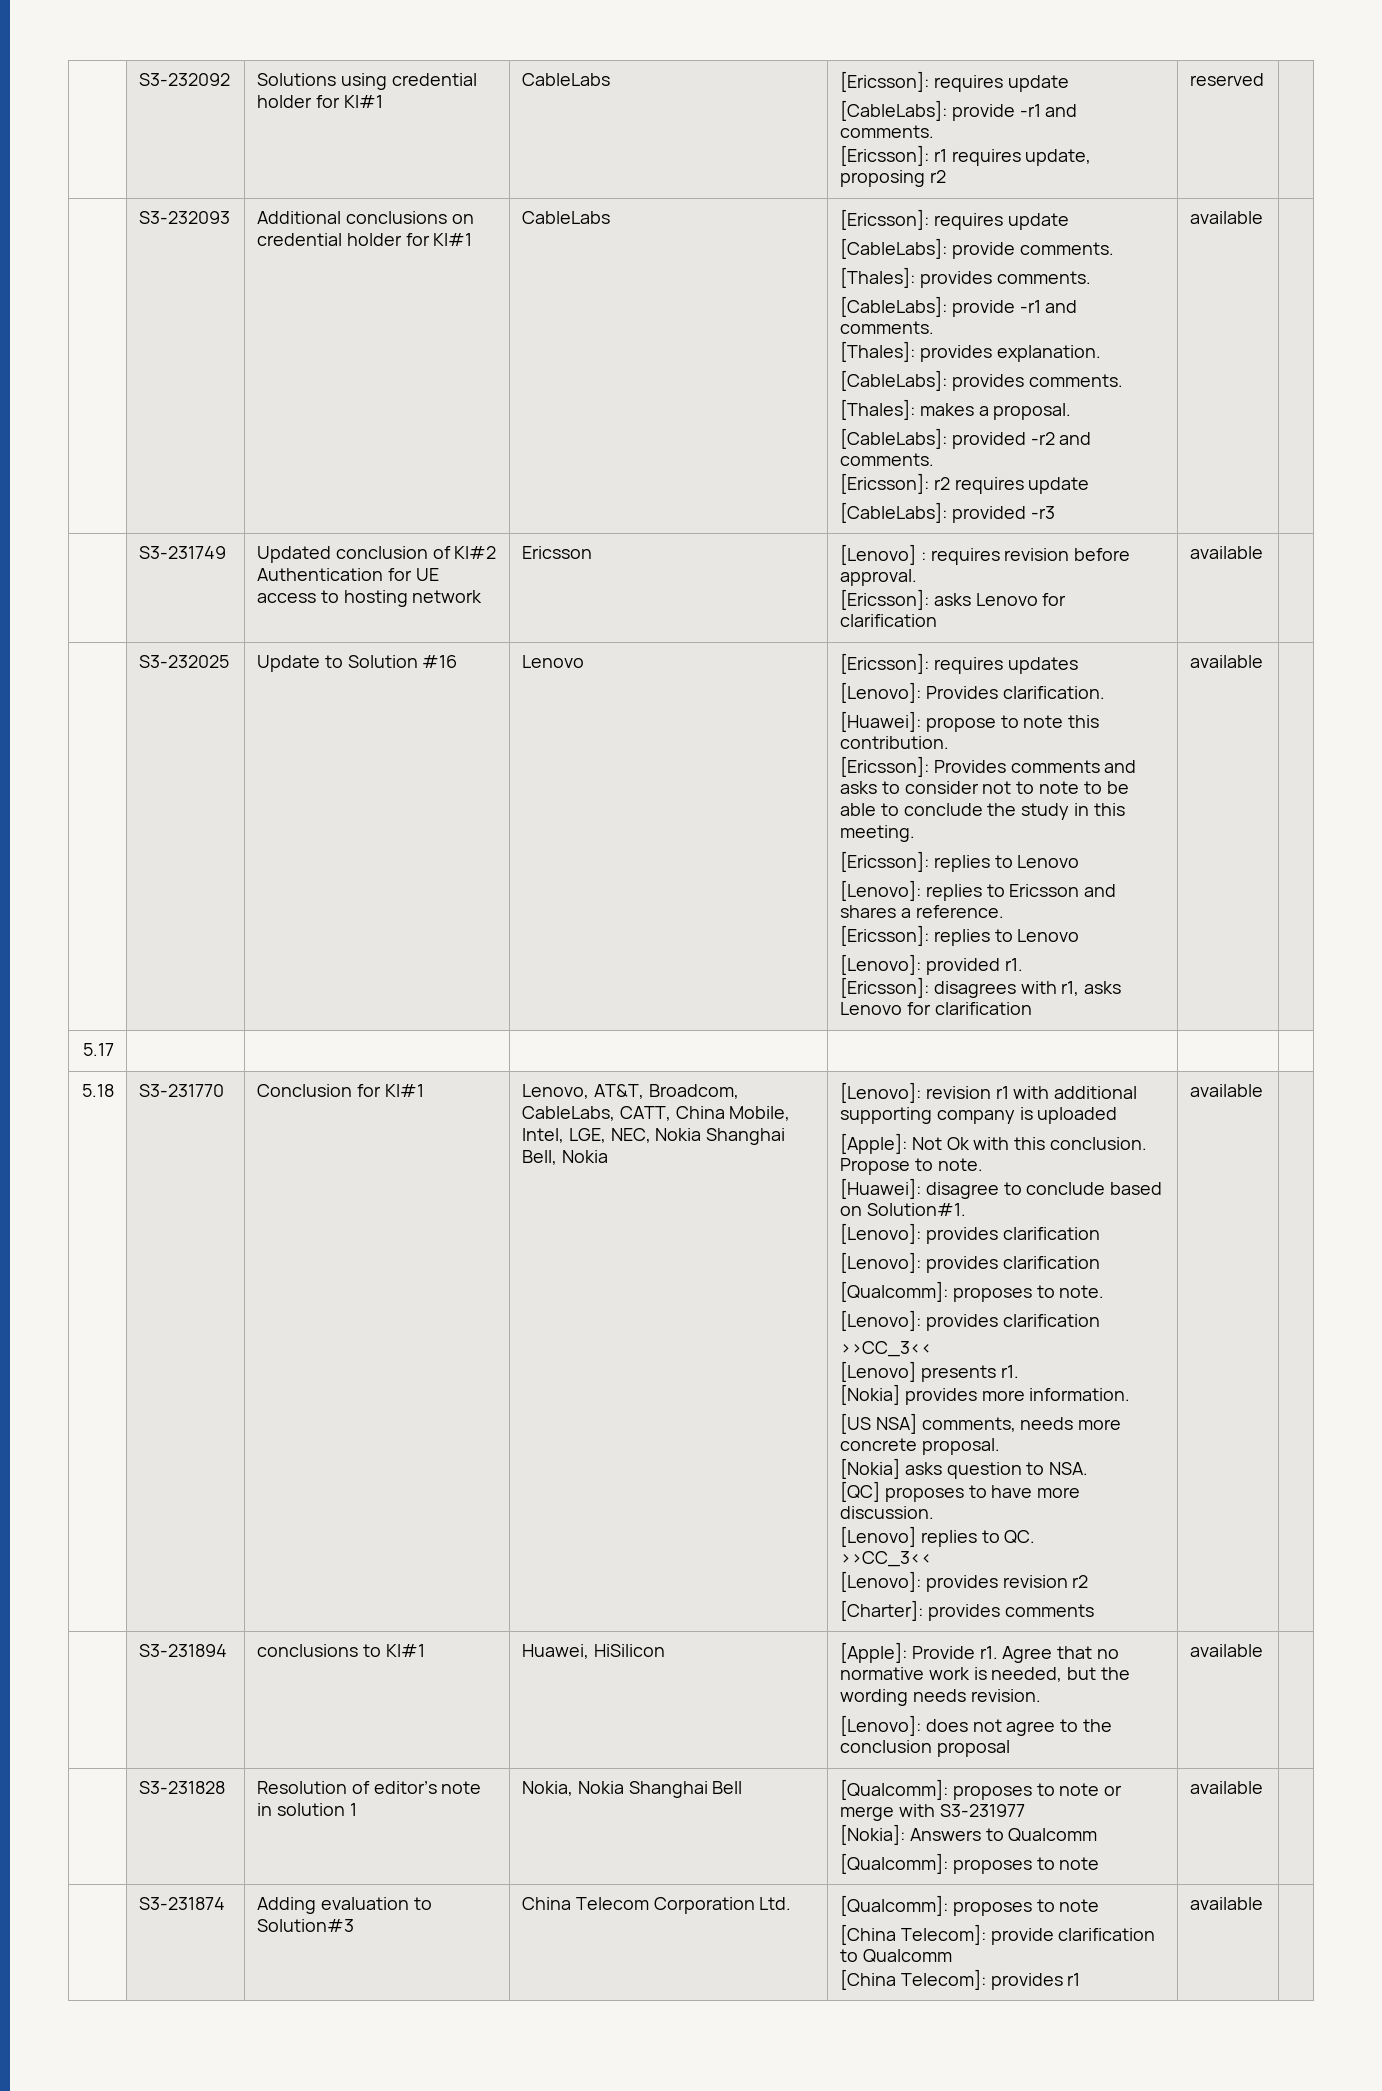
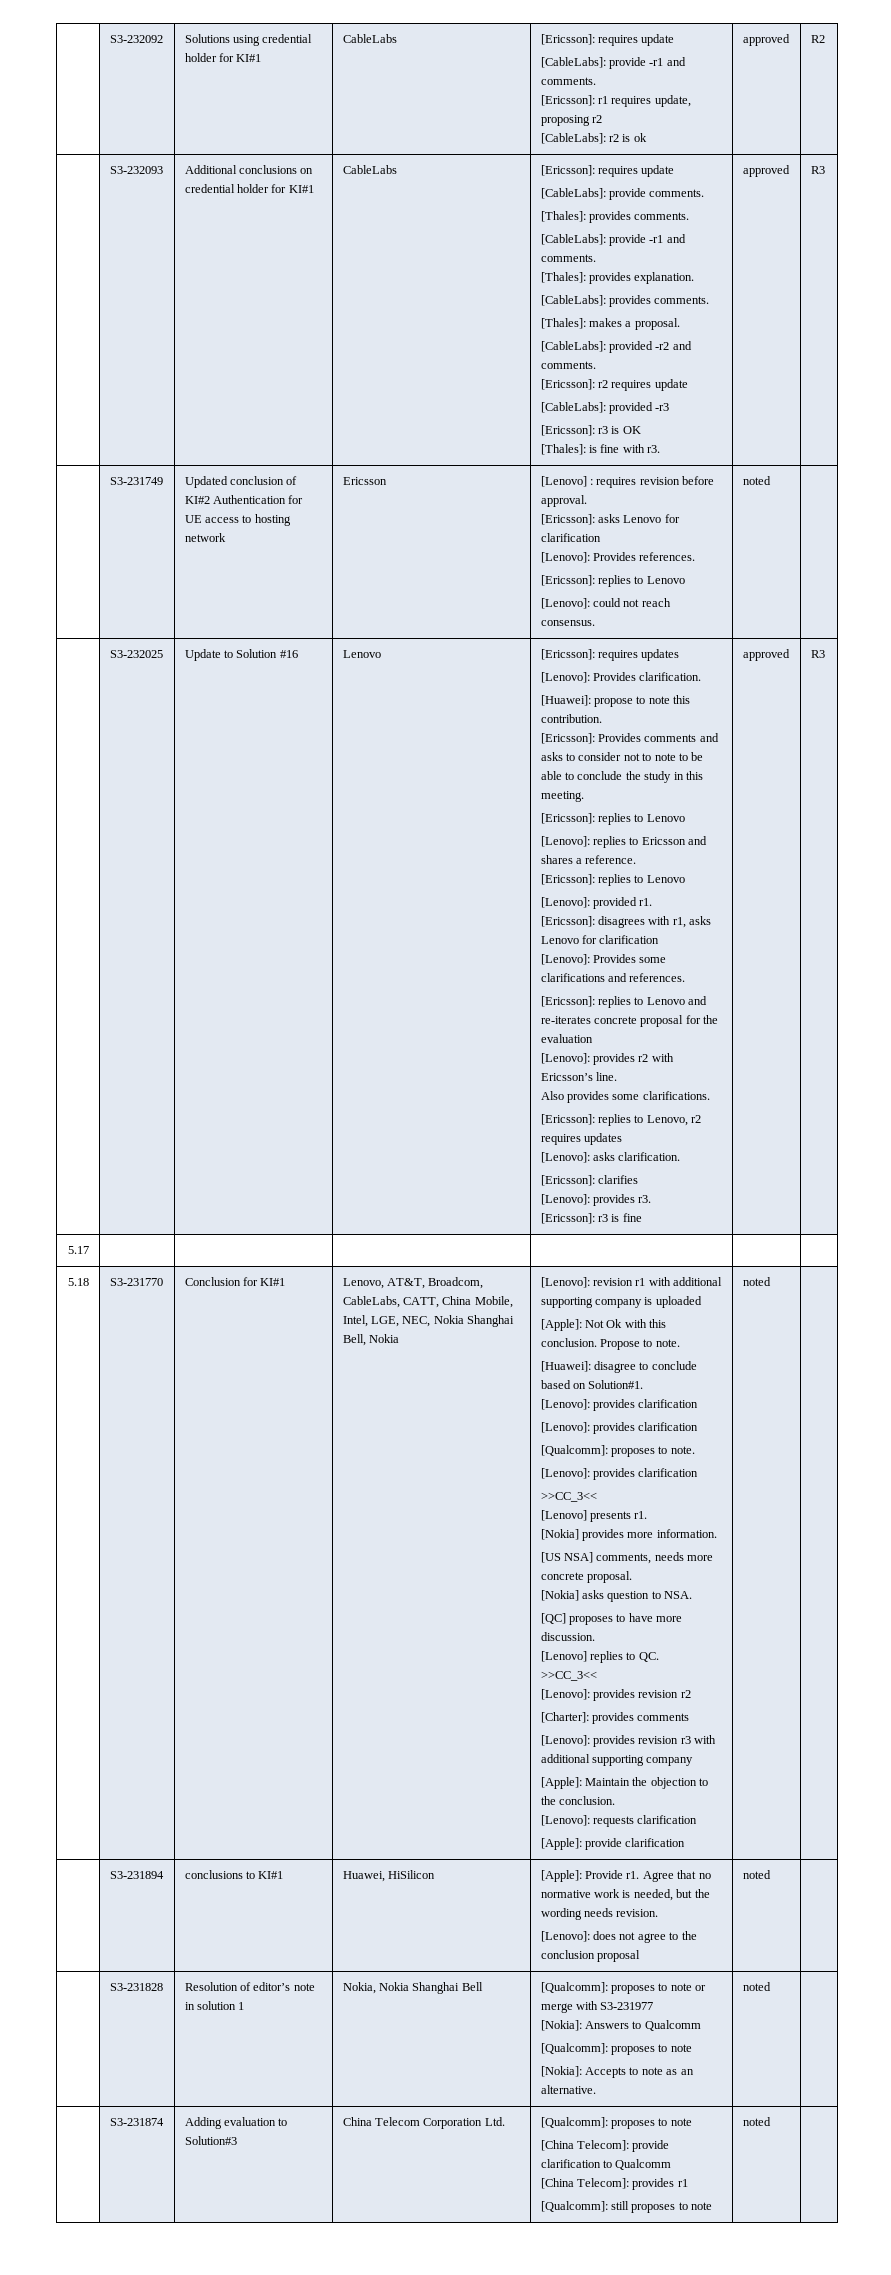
[1189,73,1264,86] | reserved | -> [540,133,647,144] [742,34,790,46] [810,35,825,43] // [CableLabs]: r2 is ok | approved | R2
[1189,211,1263,224] | available | -> [540,425,641,436] [540,444,661,455] [742,165,790,177] [810,166,825,174] // [Ericsson]: r3 is OK // [Thales]: is fine with r3. | approved | R3
[1189,546,1263,559] | available -> [540,552,696,563] [540,575,685,587] [540,598,671,609] [540,620,595,626] [742,476,771,485] // [Lenovo]: Provides references. // [Ericsson]: replies to Lenovo // [Lenovo]: could not reach consensus. | noted
[1189,655,1263,668] | available | -> [540,954,667,965] [540,973,686,982] [540,996,708,1008] [540,1015,719,1027] [540,1034,593,1043] [540,1053,674,1065] [540,1072,618,1081] [540,1091,710,1103] [540,1114,702,1126] [540,1133,623,1145] [540,1152,681,1163] [540,1175,639,1186] [540,1194,652,1206] [540,1213,642,1224] [742,649,790,661] [810,650,825,658] // [Lenovo]: Provides some clarifications and references. // [Ericsson]: replies to Lenovo and re-iterates concrete proposal for the evaluation // [Lenovo]: provides r2 with Ericsson’s line. // Also provides some clarifications. // [Ericsson]: replies to Lenovo, r2 requires updates // [Lenovo]: asks clarification. // [Ericsson]: clarifies // [Lenovo]: provides r3. // [Ericsson]: r3 is fine | approved | R3
[1189,1084,1263,1097] | available -> [540,1735,717,1747] [540,1754,694,1766] [540,1777,709,1789] [540,1796,616,1805] [540,1815,698,1827] [540,1838,686,1850] [742,1277,771,1286] // [Lenovo]: provides revision r3 with additional supporting company // [Apple]: Maintain the objection to the conclusion. // [Lenovo]: requests clarification // [Apple]: provide clarification | noted
[1189,1644,1263,1657] available -> [742,1870,771,1879] noted
[1189,1781,1263,1794] | available -> [540,2066,694,2078] [540,2085,596,2094] [742,1982,771,1991] // [Nokia]: Accepts to note as an alternative. | noted
[1189,1897,1263,1910] | available -> [540,2201,713,2213] [742,2117,771,2126] // [Qualcomm]: still proposes to note | noted

